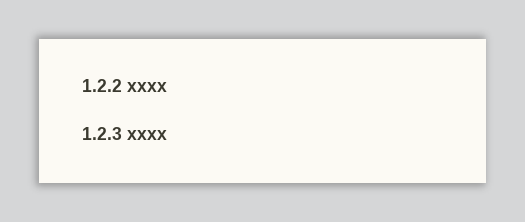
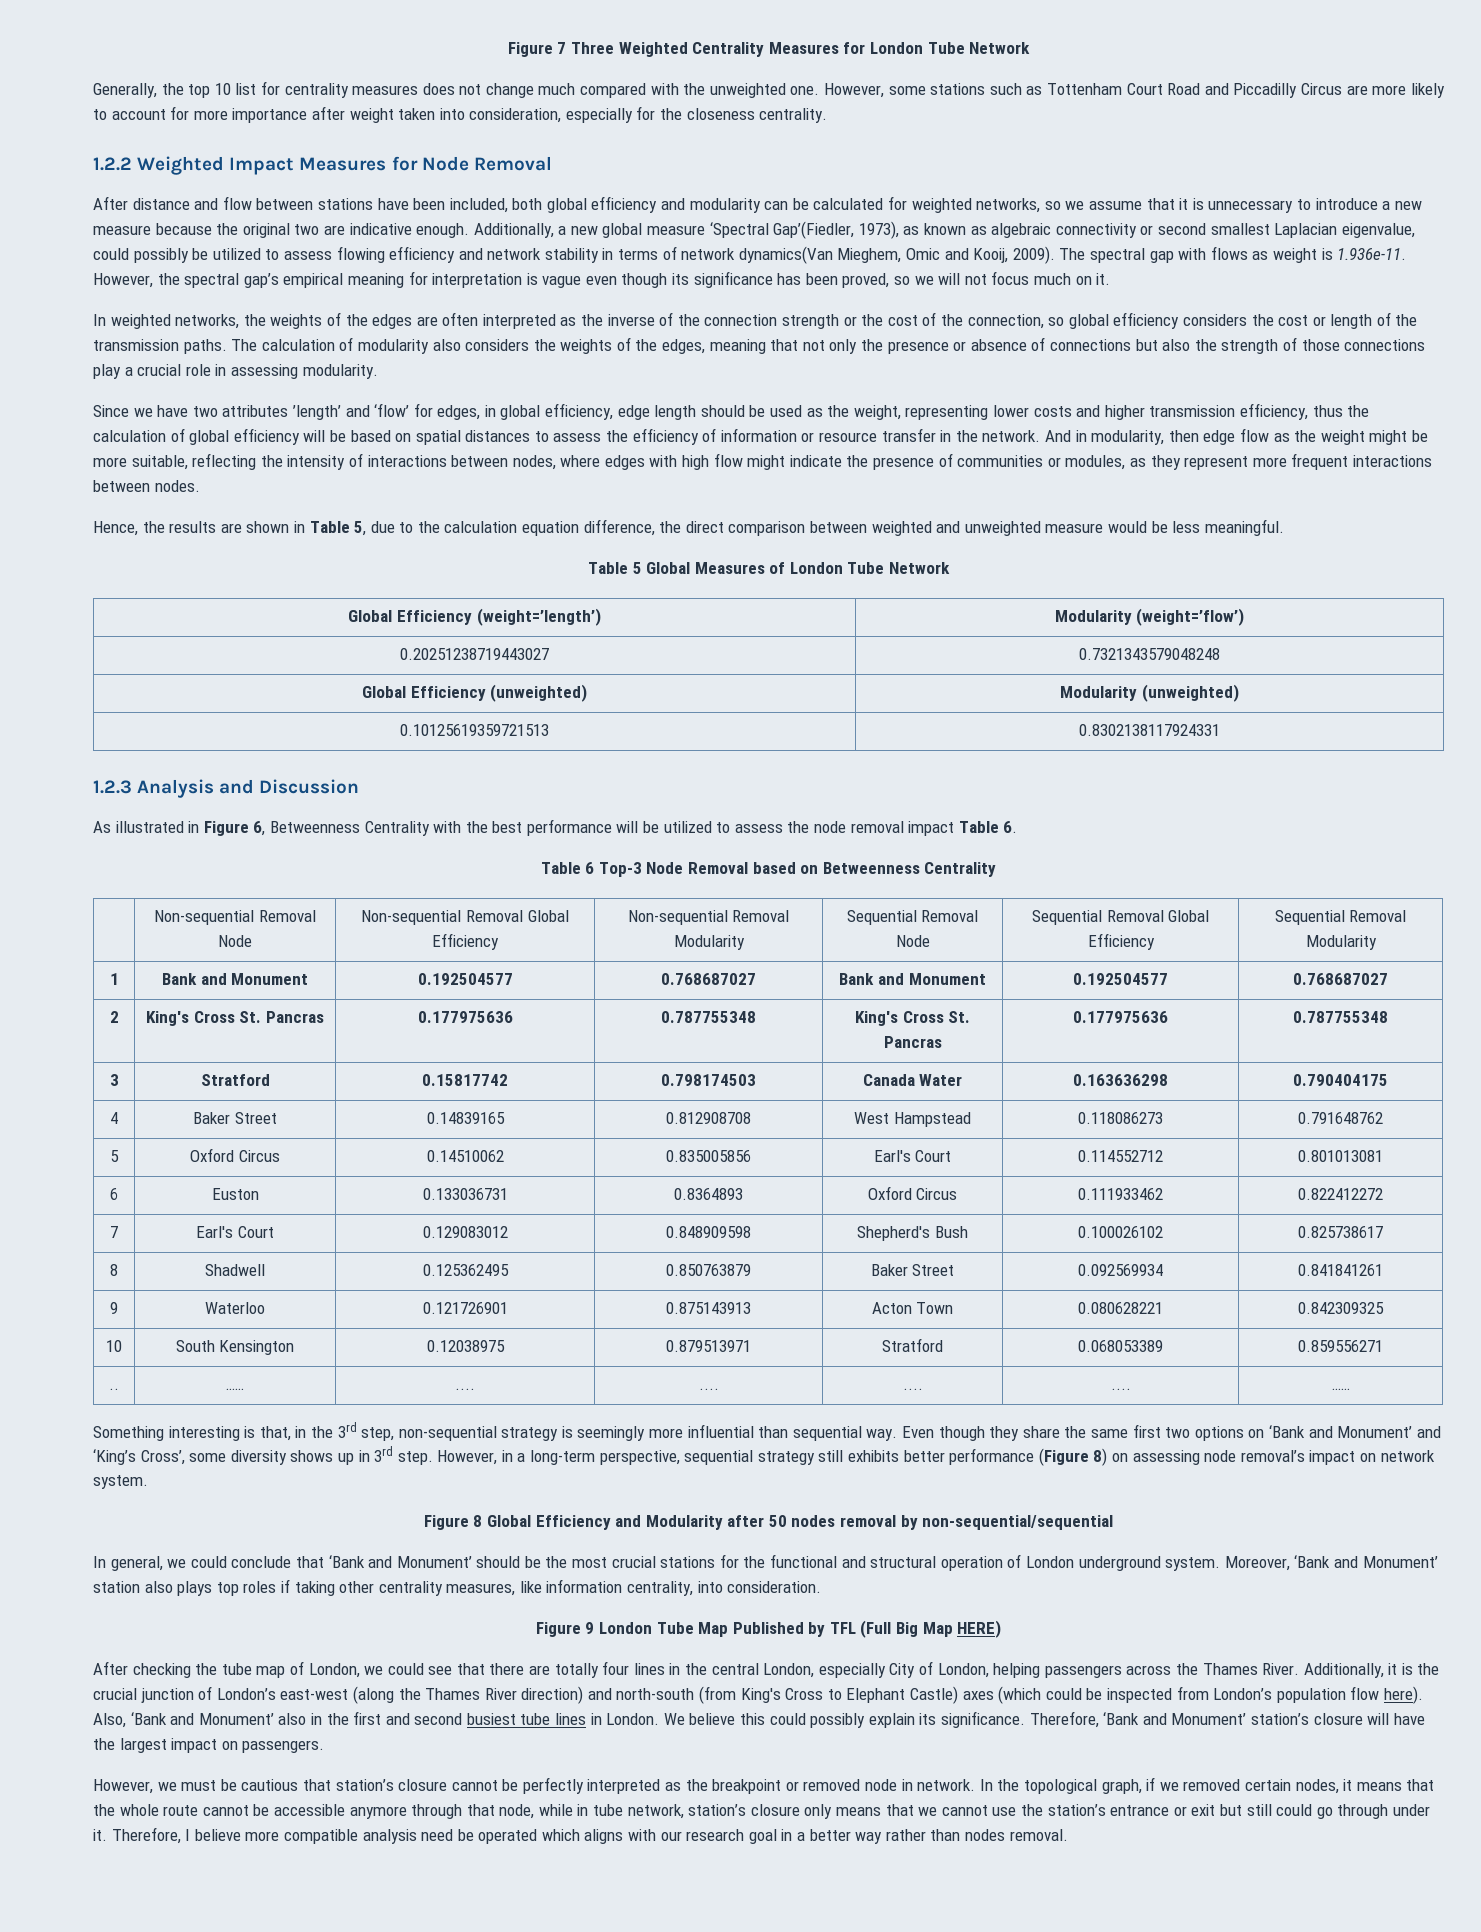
[82,79,167,92] [82,127,167,140] 1.2.2 xxxx // 1.2.3 xxxx -> [507,42,1031,57] [93,81,1445,98] [93,106,828,123] [93,156,552,175] [93,196,1422,213] [93,221,1415,239] [93,246,1407,264] [93,271,1111,288] [93,312,1418,329] [93,337,1426,354] [93,364,378,379] [93,403,1370,420] [93,428,1428,445] [93,453,1432,470] [93,480,200,492] [93,519,1284,536] [587,562,951,574] [348,608,601,626] [1054,608,1245,626] [400,648,549,660] [1079,648,1220,660] [361,684,588,702] [1060,684,1239,702] [400,724,549,736] [1079,724,1220,736] [93,779,360,798] [93,819,1018,836] [540,862,997,877] [154,910,316,925] [218,935,252,947] [361,910,569,925] [432,933,499,950] [627,910,790,925] [673,935,745,950] [846,910,979,925] [895,935,930,947] [1031,910,1210,925] [1087,933,1155,950] [1274,910,1407,925] [1305,935,1377,950] [109,973,119,985] [161,973,309,985] [417,973,513,985] [661,973,756,985] [839,973,986,985] [1073,973,1168,985] [1293,973,1388,985] [109,1011,119,1023] [146,1011,324,1026] [417,1011,513,1023] [661,1011,756,1023] [854,1011,971,1026] [883,1036,942,1048] [1073,1011,1168,1023] [1293,1011,1388,1023] [109,1074,119,1086] [200,1074,270,1086] [422,1074,508,1086] [661,1074,756,1086] [862,1074,963,1086] [1073,1074,1168,1086] [1293,1074,1388,1086] [110,1112,118,1124] [193,1112,277,1124] [426,1112,505,1124] [666,1112,751,1124] [854,1112,971,1127] [1078,1112,1163,1124] [1298,1112,1383,1124] [110,1150,119,1162] [190,1148,280,1162] [426,1150,504,1162] [666,1150,751,1162] [873,1150,952,1162] [1078,1150,1163,1162] [1298,1150,1383,1162] [110,1188,118,1200] [211,1188,259,1200] [422,1188,508,1200] [674,1188,743,1200] [867,1186,958,1200] [1078,1188,1163,1200] [1298,1188,1383,1200] [110,1226,118,1238] [196,1226,274,1238] [422,1226,508,1238] [666,1226,751,1238] [857,1226,968,1241] [1078,1226,1163,1238] [1298,1226,1383,1238] [110,1264,118,1276] [205,1264,265,1276] [422,1264,509,1276] [666,1264,751,1276] [870,1264,955,1276] [1078,1264,1163,1276] [1298,1264,1383,1276] [110,1302,118,1314] [205,1302,265,1314] [422,1302,508,1314] [666,1302,751,1314] [871,1302,954,1314] [1078,1302,1163,1314] [1298,1302,1384,1314] [106,1340,122,1352] [175,1340,295,1355] [426,1340,505,1352] [666,1340,751,1352] [882,1338,943,1352] [1078,1340,1163,1352] [1298,1340,1383,1352] [109,1388,119,1390] [226,1388,244,1390] [455,1388,475,1390] [698,1388,719,1390] [902,1388,923,1390] [1110,1388,1131,1390] [1331,1388,1350,1390] [93,1422,1441,1441] [93,1446,1435,1466] [93,1475,148,1489] [423,1515,1114,1530] [93,1554,1438,1571] [93,1579,822,1596] [535,1620,1002,1638] [93,1661,1440,1678] [93,1686,1423,1704] [93,1711,1425,1728] [93,1738,325,1753] [93,1777,1435,1794] [93,1804,1430,1819] [93,1827,1068,1844] Figure 7 Three Weighted Centrality Measures for London Tube Network // Generally, the top 10 list for centrality measures does not change much compared with the unweighted one. However, some stations such as Tottenham Court Road and Piccadilly Circus are more likely to account for more importance after weight taken into consideration, especially for the closeness centrality. // 1.2.2 Weighted Impact Measures for Node Removal // After distance and flow between stations have been included, both global efficiency and modularity can be calculated for weighted networks, so we assume that it is unnecessary to introduce a new measure because the original two are indicative enough. Additionally, a new global measure ‘Spectral Gap’(Fiedler, 1973), as known as algebraic connectivity or second smallest Laplacian eigenvalue, could possibly be utilized to assess flowing efficiency and network stability in terms of network dynamics(Van Mieghem, Omic and Kooij, 2009). The spectral gap with flows as weight is 1.936e-11. However, the spectral gap’s empirical meaning for interpretation is vague even though its significance has been proved, so we will not focus much on it. // In weighted networks, the weights of the edges are often interpreted as the inverse of the connection strength or the cost of the connection, so global efficiency considers the cost or length of the transmission paths. The calculation of modularity also considers the weights of the edges, meaning that not only the presence or absence of connections but also the strength of those connections play a crucial role in assessing modularity. // Since we have two attributes ’length’ and ‘flow’ for edges, in global efficiency, edge length should be used as the weight, representing lower costs and higher transmission efficiency, thus the calculation of global efficiency will be based on spatial distances to assess the efficiency of information or resource transfer in the network. And in modularity, then edge flow as the weight might be more suitable, reflecting the intensity of interactions between nodes, where edges with high flow might indicate the presence of communities or modules, as they represent more frequent interactions between nodes. // Hence, the results are shown in Table 5, due to the calculation equation difference, the direct comparison between weighted and unweighted measure would be less meaningful. // Table 5 Global Measures of London Tube Network // Global Efficiency (weight=’length’) | Modularity (weight=’flow’) // 0.20251238719443027 | 0.7321343579048248 // Global Efficiency (unweighted) | Modularity (unweighted) // 0.10125619359721513 | 0.8302138117924331 // 1.2.3 Analysis and Discussion // As illustrated in Figure 6, Betweenness Centrality with the best performance will be utilized to assess the node removal impact Table 6. // Table 6 Top-3 Node Removal based on Betweenness Centrality // | Non-sequential Removal Node | Non-sequential Removal Global Efficiency | Non-sequential Removal Modularity | Sequential Removal Node | Sequential Removal Global Efficiency | Sequential Removal Modularity // 1 | Bank and Monument | 0.192504577 | 0.768687027 | Bank and Monument | 0.192504577 | 0.768687027 // 2 | King's Cross St. Pancras | 0.177975636 | 0.787755348 | King's Cross St. Pancras | 0.177975636 | 0.787755348 // 3 | Stratford | 0.15817742 | 0.798174503 | Canada Water | 0.163636298 | 0.790404175 // 4 | Baker Street | 0.14839165 | 0.812908708 | West Hampstead | 0.118086273 | 0.791648762 // 5 | Oxford Circus | 0.14510062 | 0.835005856 | Earl's Court | 0.114552712 | 0.801013081 // 6 | Euston | 0.133036731 | 0.8364893 | Oxford Circus | 0.111933462 | 0.822412272 // 7 | Earl's Court | 0.129083012 | 0.848909598 | Shepherd's Bush | 0.100026102 | 0.825738617 // 8 | Shadwell | 0.125362495 | 0.850763879 | Baker Street | 0.092569934 | 0.841841261 // 9 | Waterloo | 0.121726901 | 0.875143913 | Acton Town | 0.080628221 | 0.842309325 // 10 | South Kensington | 0.12038975 | 0.879513971 | Stratford | 0.068053389 | 0.859556271 // .. | …… | .... | .... | .... | .... | …… // Something interesting is that, in the 3rd step, non-sequential strategy is seemingly more influential than sequential way. Even though they share the same first two options on ‘Bank and Monument’ and ‘King’s Cross’, some diversity shows up in 3rd step. However, in a long-term perspective, sequential strategy still exhibits better performance (Figure 8) on assessing node removal’s impact on network system. // Figure 8 Global Efficiency and Modularity after 50 nodes removal by non-sequential/sequential // In general, we could conclude that ‘Bank and Monument’ should be the most crucial stations for the functional and structural operation of London underground system. Moreover, ‘Bank and Monument’ station also plays top roles if taking other centrality measures, like information centrality, into consideration. // Figure 9 London Tube Map Published by TFL (Full Big Map HERE) // After checking the tube map of London, we could see that there are totally four lines in the central London, especially City of London, helping passengers across the Thames River. Additionally, it is the crucial junction of London’s east-west (along the Thames River direction) and north-south (from King's Cross to Elephant Castle) axes (which could be inspected from London’s population flow here). Also, ‘Bank and Monument’ also in the first and second busiest tube lines in London. We believe this could possibly explain its significance. Therefore, ‘Bank and Monument’ station’s closure will have the largest impact on passengers. // However, we must be cautious that station’s closure cannot be perfectly interpreted as the breakpoint or removed node in network. In the topological graph, if we removed certain nodes, it means that the whole route cannot be accessible anymore through that node, while in tube network, station’s closure only means that we cannot use the station’s entrance or exit but still could go through under it. Therefore, I believe more compatible analysis need be operated which aligns with our research goal in a better way rather than nodes removal.

